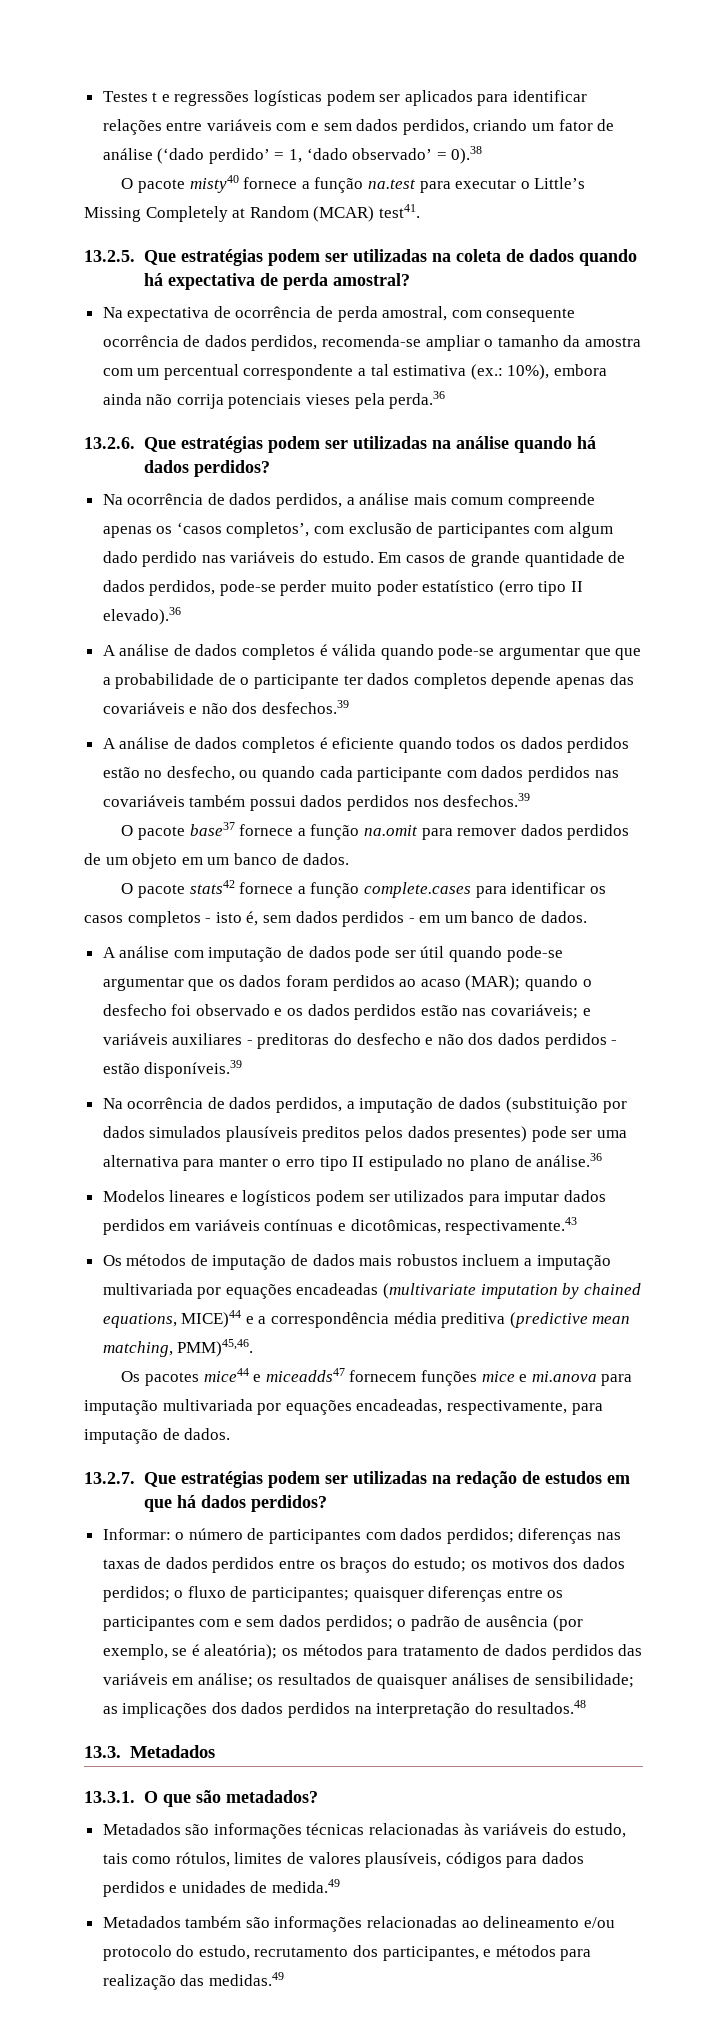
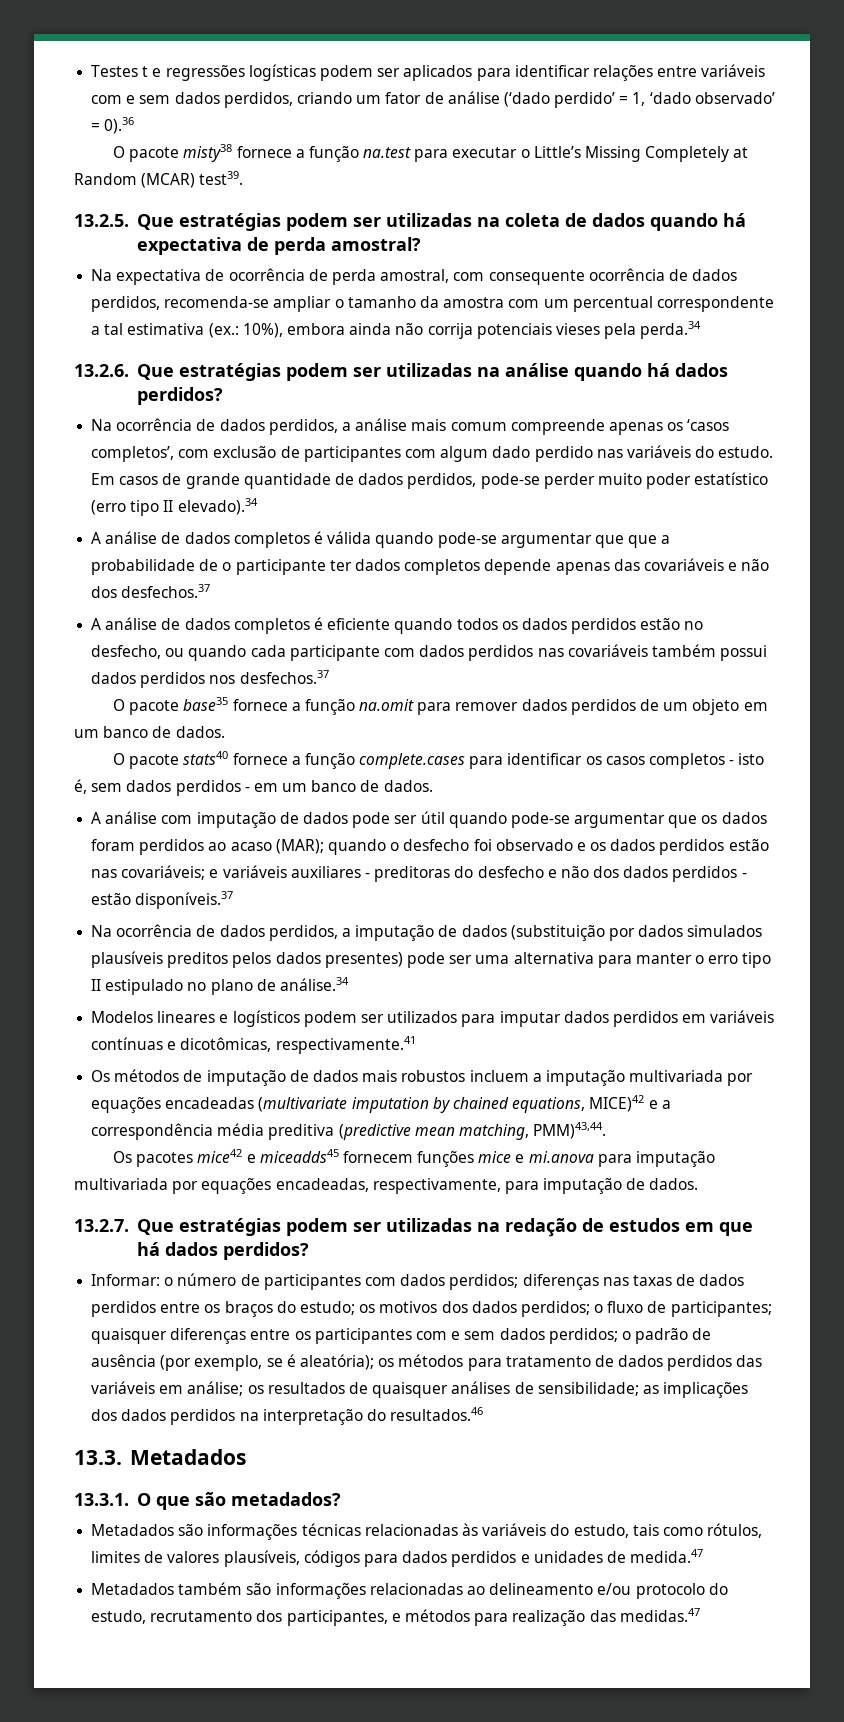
[451,146,483,164] [121,175,239,193] 0).38 // O pacote misty40 -> [104,117,135,134] [112,144,233,162] 0).36 // O pacote misty38
[378,204,420,218] test41. -> [199,171,244,185] test39.
[389,391,446,409] perda.36 -> [640,321,702,339] perda.34
[102,607,181,625] elevado).36 -> [177,498,258,515] elevado).34
[262,700,350,714] desfechos.39 -> [121,584,211,598] desfechos.37
[443,793,531,807] [121,822,235,840] desfechos.39 // O pacote base37 -> [239,670,329,684] [112,697,229,715] desfechos.37 // O pacote base35
[189,880,235,894] stats42 -> [183,751,229,765] stats40
[144,1060,243,1078] disponíveis.39 -> [135,891,234,909] disponíveis.37
[536,1153,603,1167] análise.36 -> [279,977,349,991] análise.34
[445,1217,578,1235] respectivamente.43 -> [275,1036,416,1054] respectivamente.41
[181,1310,242,1328] MICE)44 -> [589,1095,645,1112] MICE)42
[177,1339,254,1357] PMM)45,46. -> [533,1122,607,1139] PMM)43,44.
[203,1368,345,1382] mice44 e miceadds47 -> [197,1149,339,1163] mice42 e miceadds45
[497,1700,587,1714] resultados.48 -> [390,1407,484,1421] resultados.46
[272,1879,341,1893] medida.49 -> [630,1549,704,1563] medida.47
[208,1972,284,1986] medidas.49 -> [619,1608,700,1622] medidas.47

